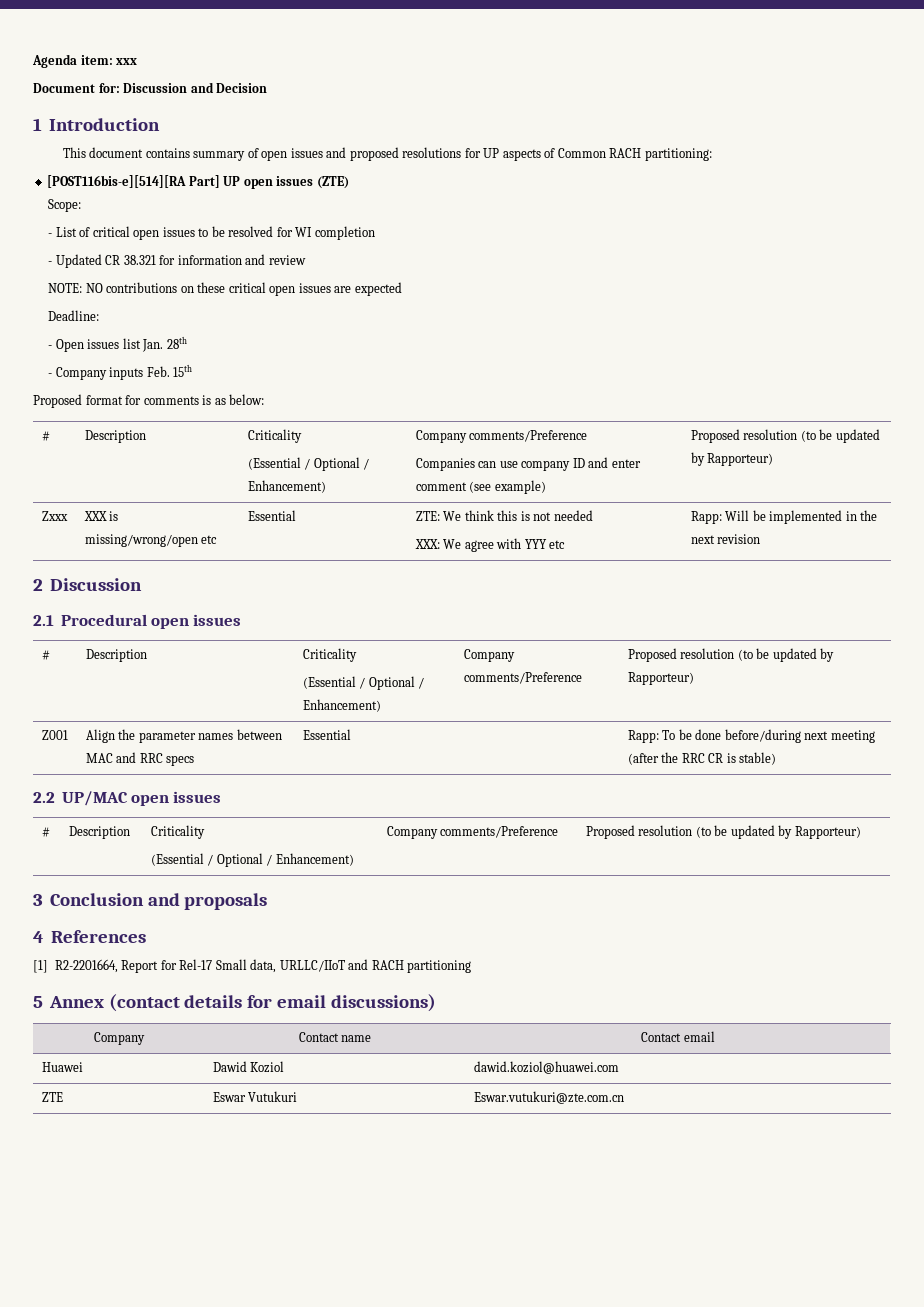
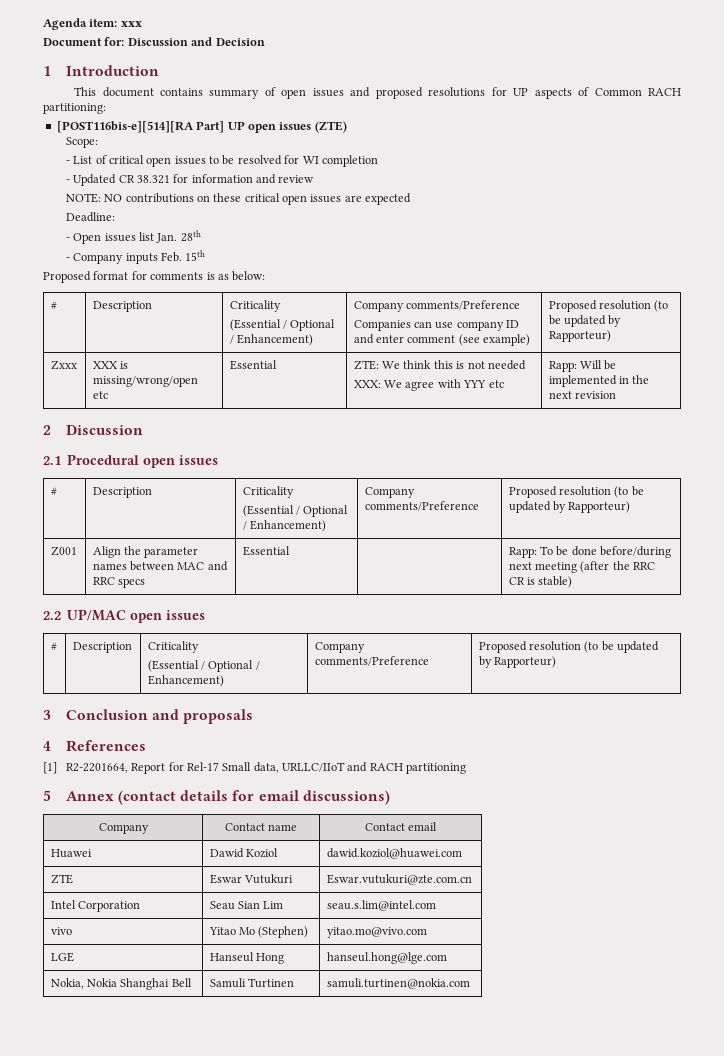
(624, 1097) none -> [50,900,141,912] [209,901,284,910] [326,900,436,911] [50,927,72,935] [208,926,309,938] [326,927,427,938] [50,952,74,962] [209,952,285,964] [326,952,447,964] [50,978,192,990] [209,978,295,988] [326,978,470,989] // Intel Corporation | Seau Sian Lim | seau.s.lim@intel.com // vivo | Yitao Mo (Stephen) | yitao.mo@vivo.com // LGE | Hanseul Hong | hanseul.hong@lge.com // Nokia, Nokia Shanghai Bell | Samuli Turtinen | samuli.turtinen@nokia.com

